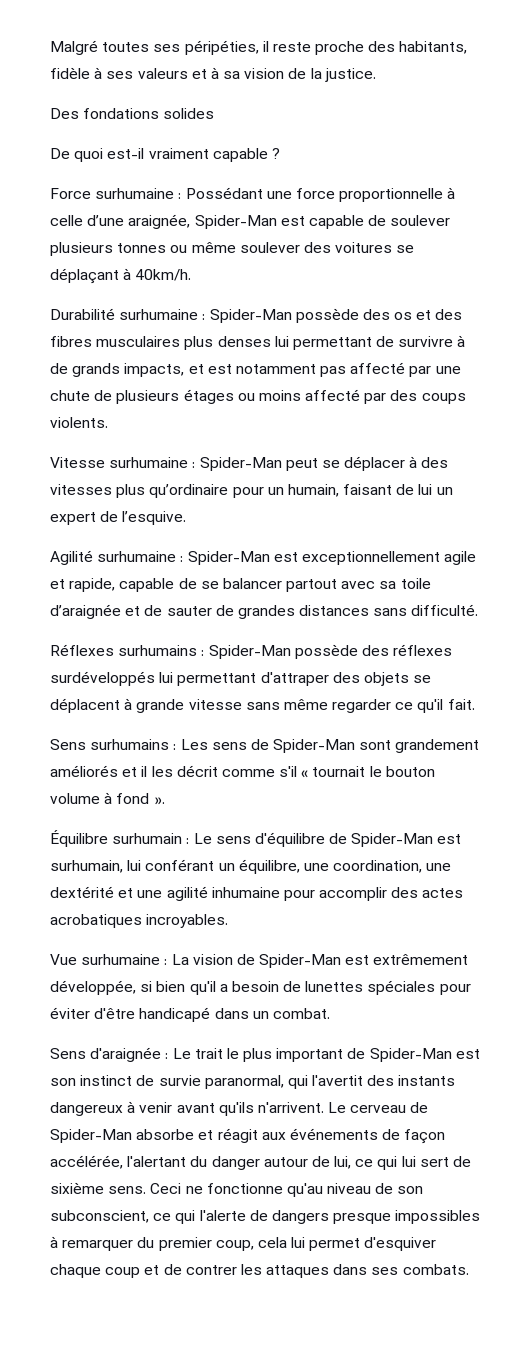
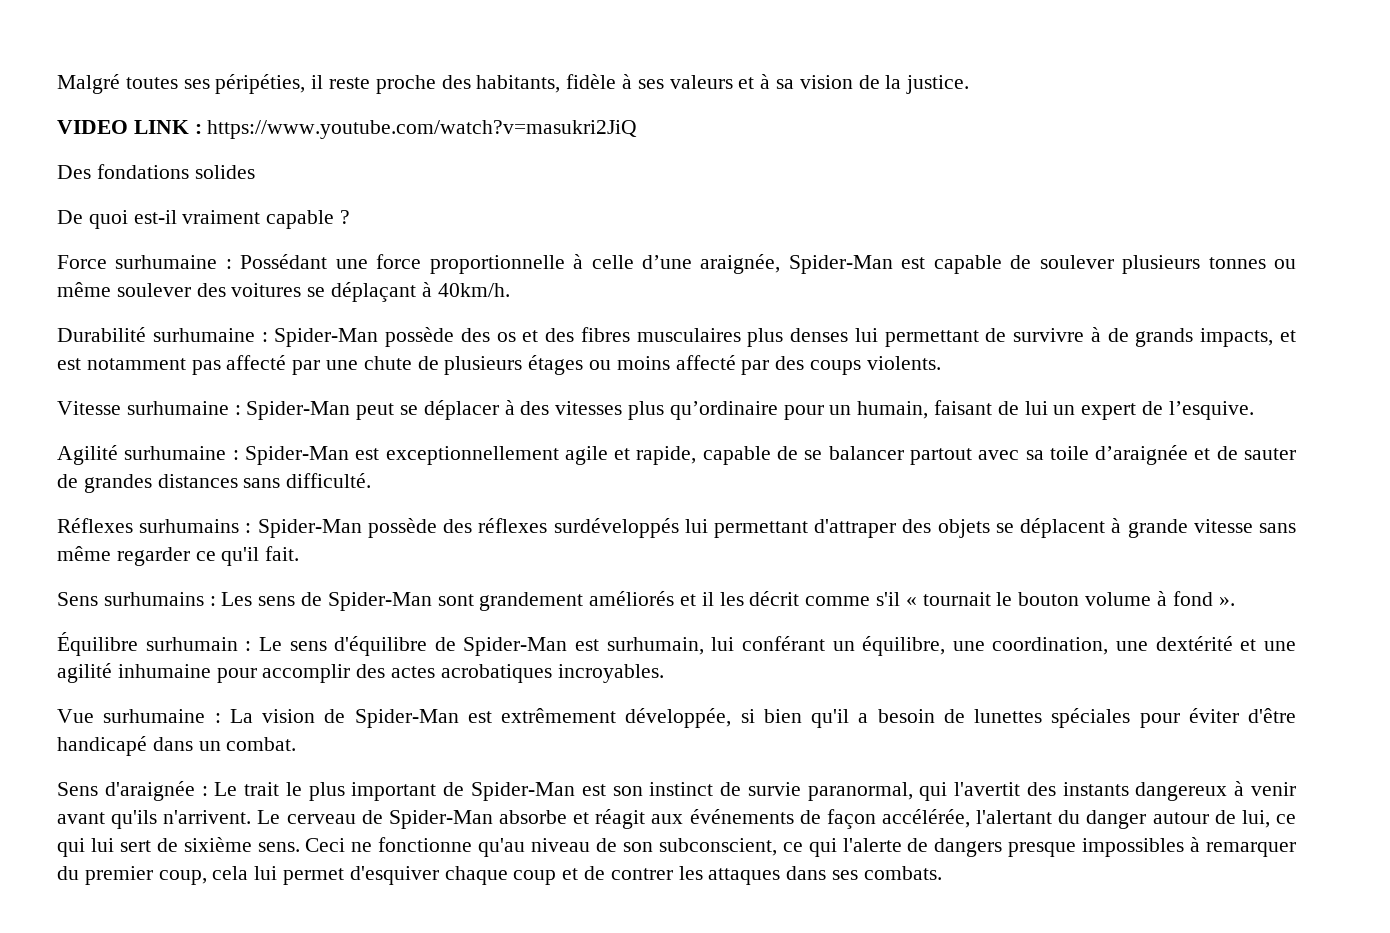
(376, 75) none -> [57,120,638,139] // VIDEO LINK : https://www.youtube.com/watch?v=masukri2JiQ

